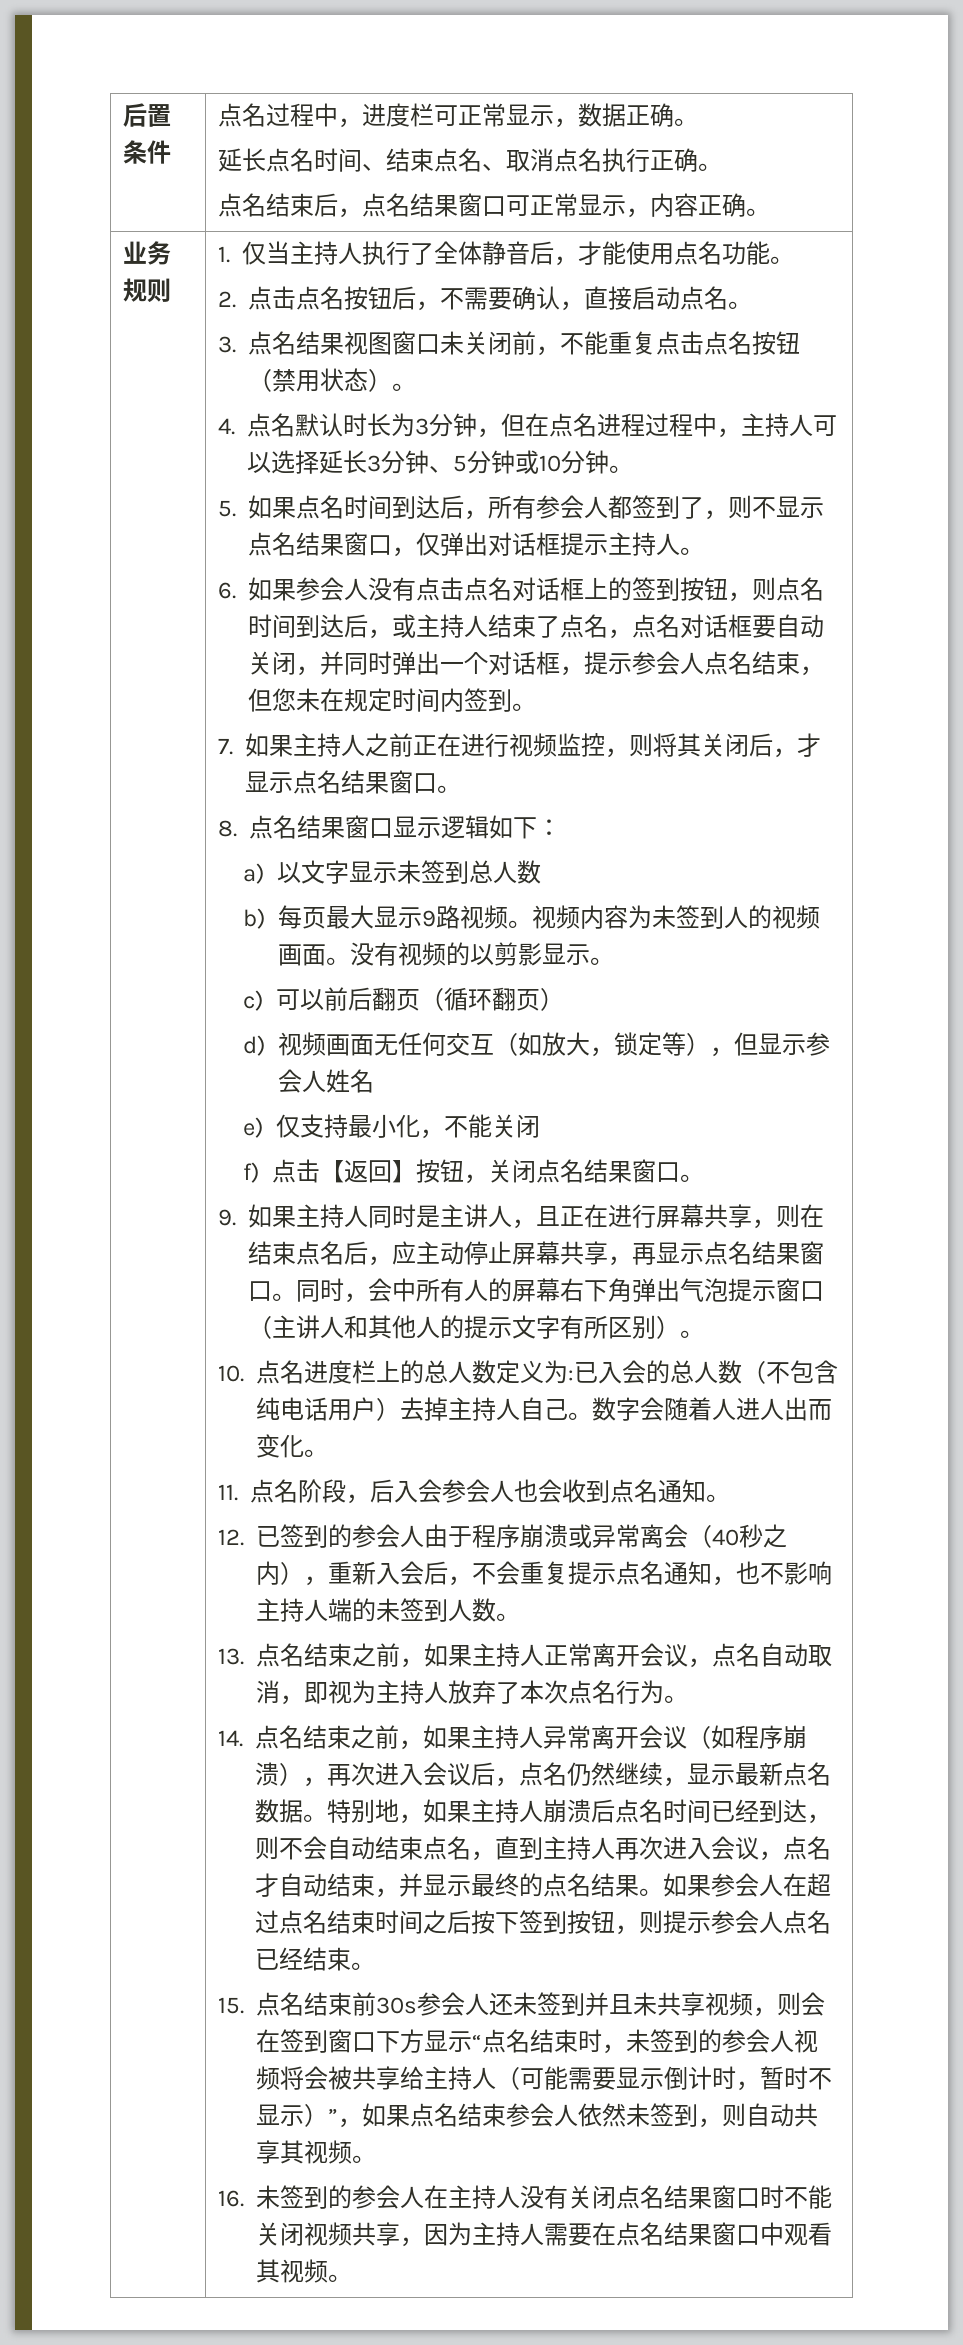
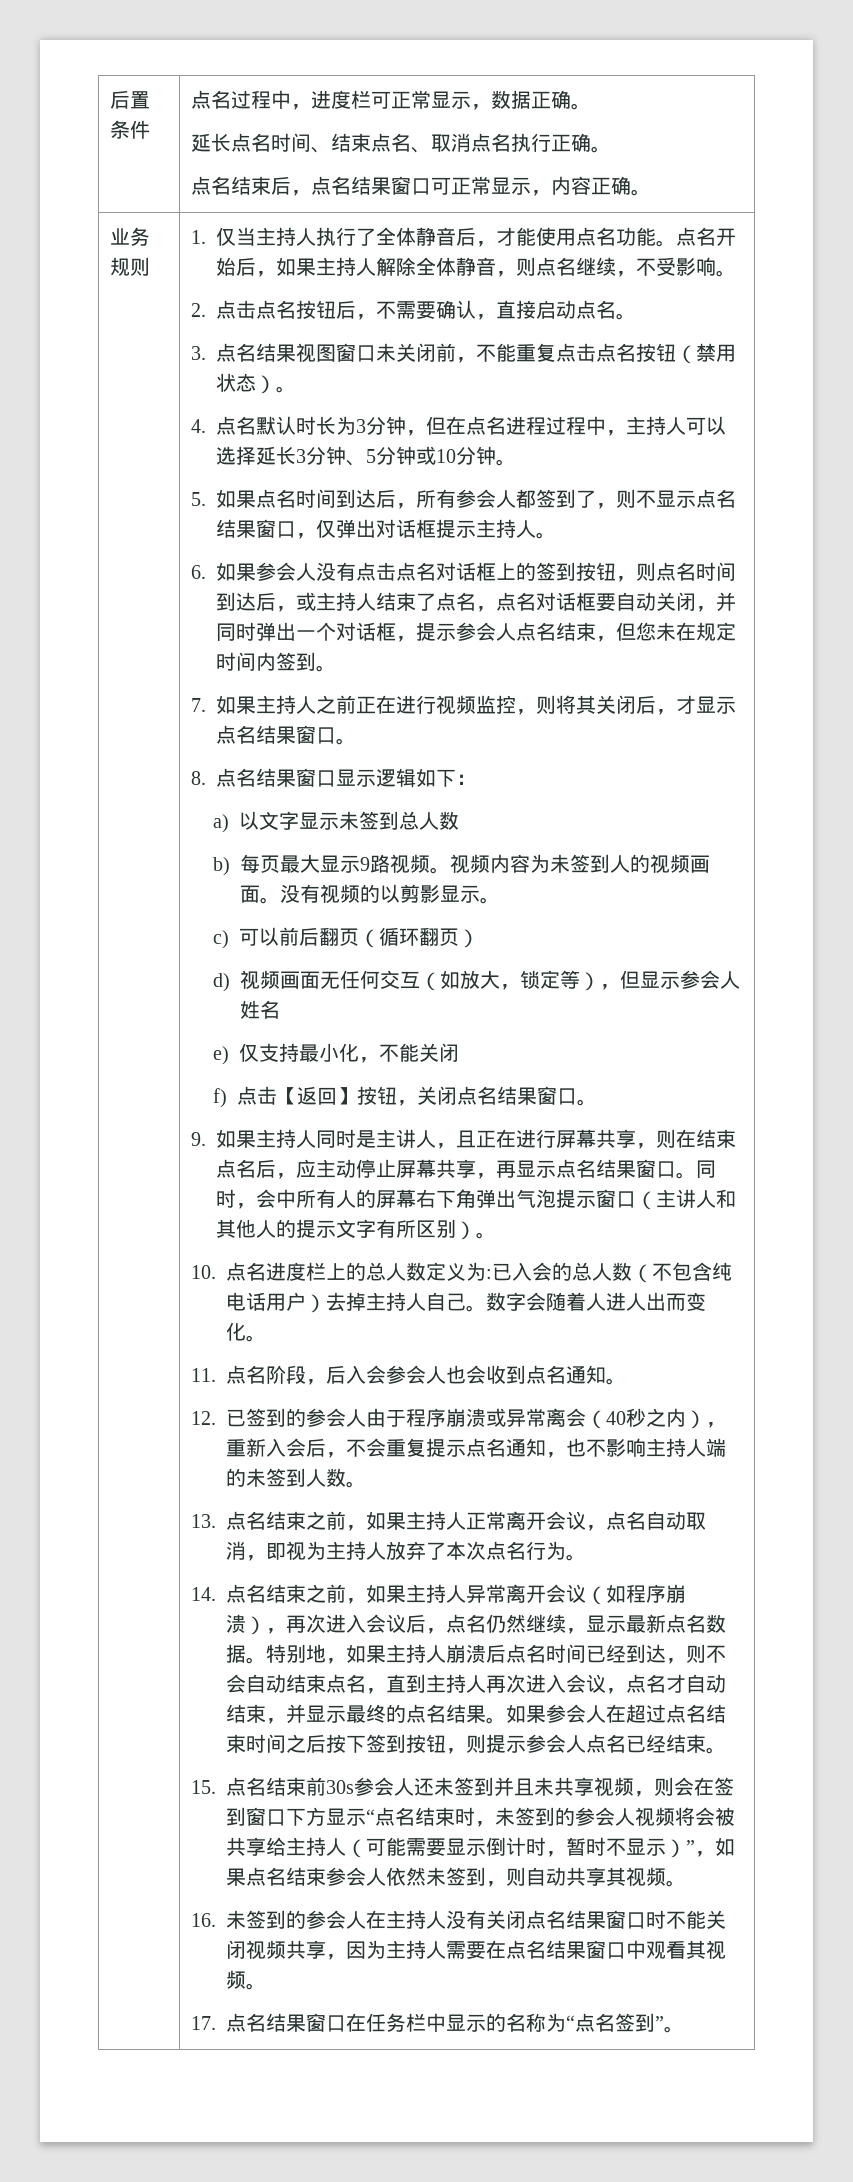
(794, 260) none -> [675,227,736,246] [215,257,736,277] 点名开始后，如果主持人解除全体静音，则点名继续，不受影响。
(352, 2278) none -> [190,2013,684,2033] // 17.点名结果窗口在任务栏中显示的名称为“点名签到”。

